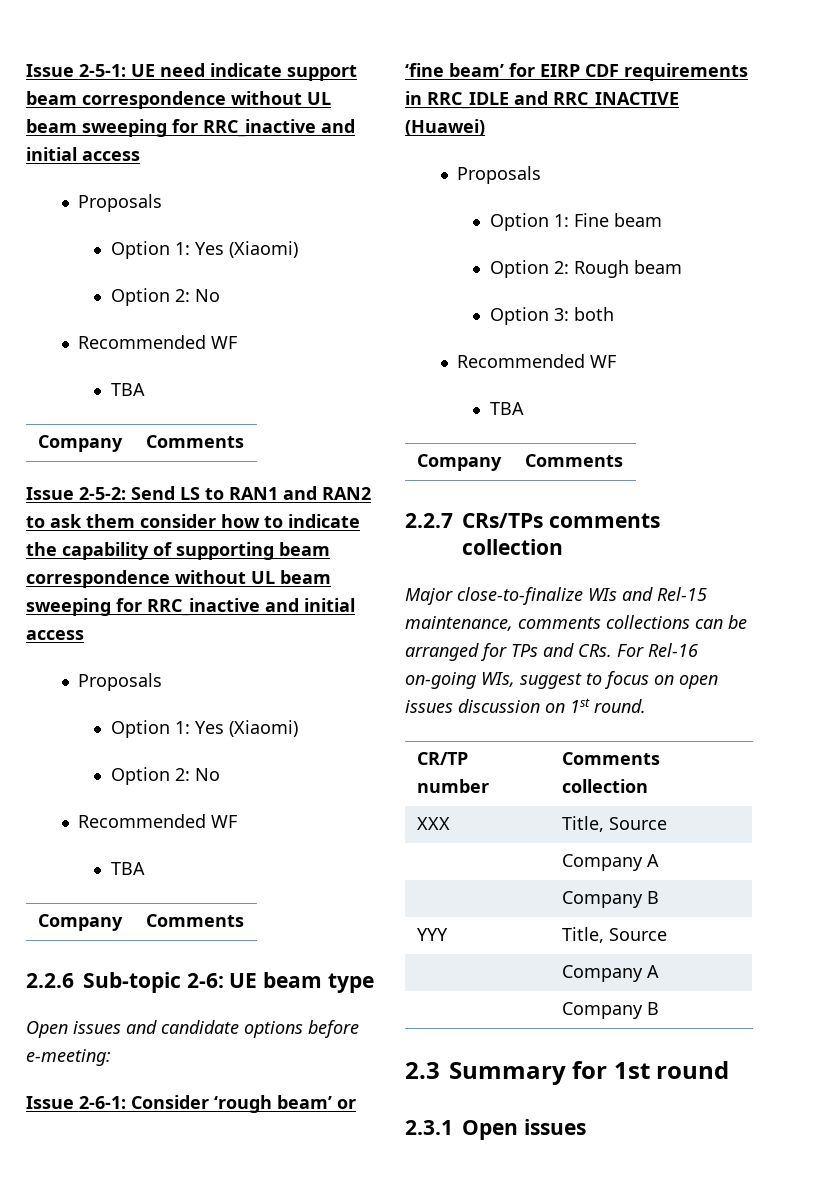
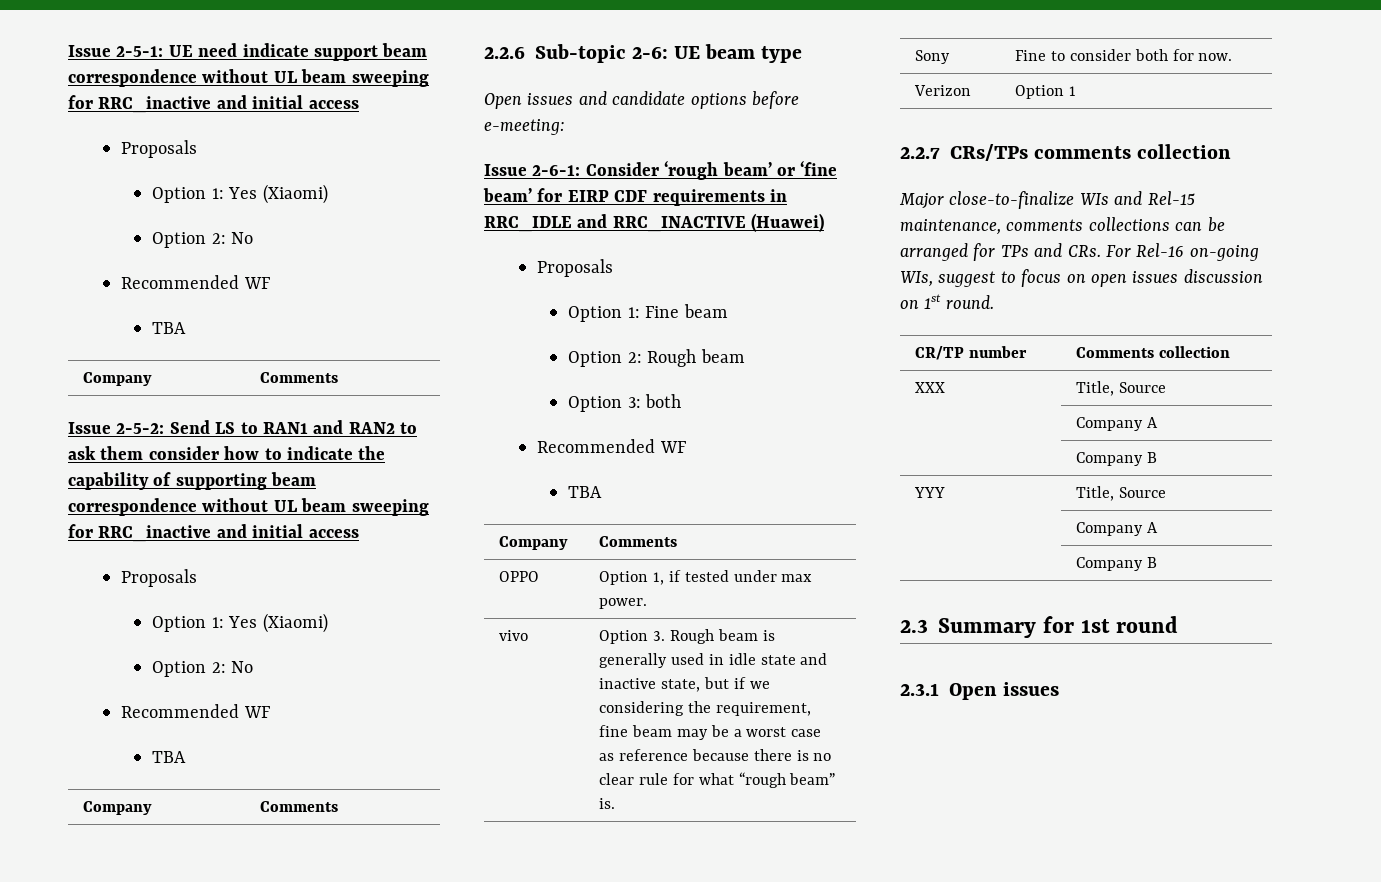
(623, 460) none -> [499,571,540,582] [599,570,813,585] [599,598,648,609] [499,630,529,641] [599,629,775,644] [599,653,828,668] [599,677,770,692] [599,701,811,716] [599,725,822,740] [599,749,832,761] [599,772,836,788] [599,798,616,809] [915,50,951,64] [1015,49,1233,61] [914,85,972,96] [1015,85,1076,99] // OPPO | Option 1, if tested under max power. // vivo | Option 3. Rough beam is generally used in idle state and inactive state, but if we considering the requirement, fine beam may be a worst case as reference because there is no clear rule for what “rough beam” is. // Sony | Fine to consider both for now. // Verizon | Option 1

